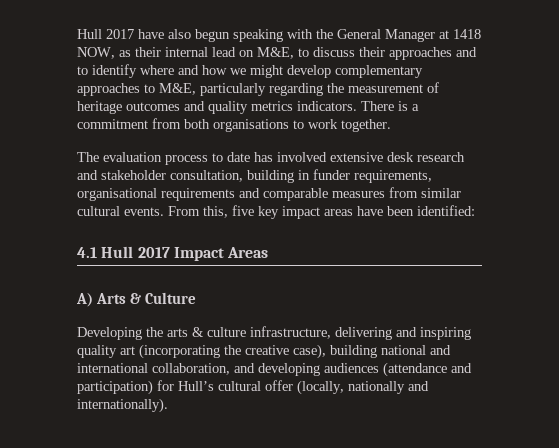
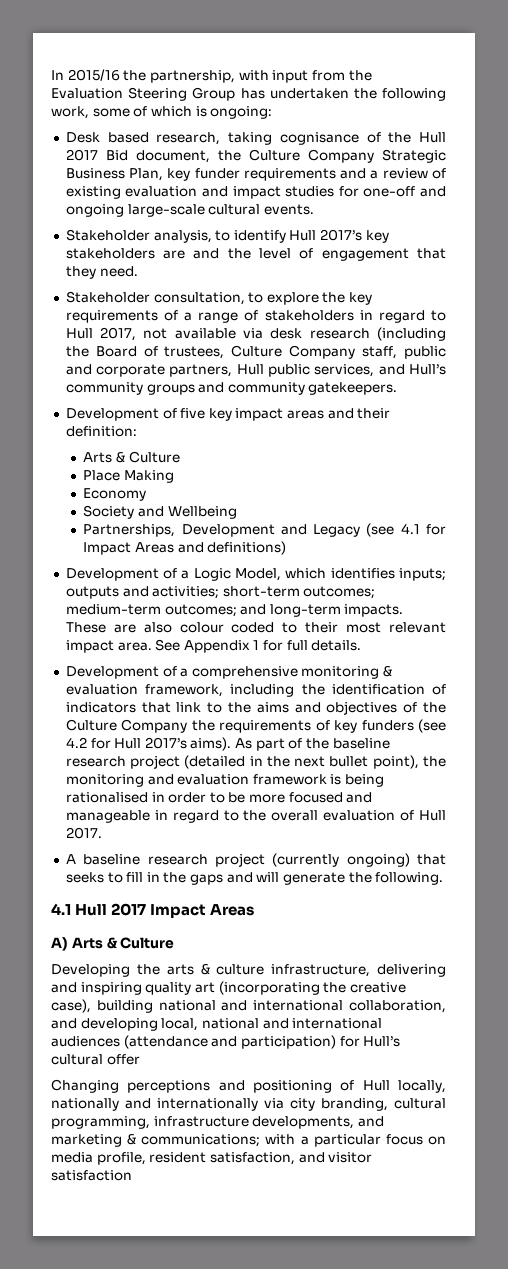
[77,29,481,42] [77,47,477,60] [77,64,423,78] [77,82,439,96] [77,101,419,114] [77,118,391,132] [77,152,465,165] [77,169,432,183] [77,187,461,201] [77,205,475,219] Hull 2017 have also begun speaking with the General Manager at 1418 NOW, as their internal lead on M&E, to discuss their approaches and to identify where and how we might develop complementary approaches to M&E, particularly regarding the measurement of heritage outcomes and quality metrics indicators. There is a commitment from both organisations to work together. // The evaluation process to date has involved extensive desk research and stakeholder consultation, building in funder requirements, organisational requirements and comparable measures from similar cultural events. From this, five key impact areas have been identified: -> [51,69,372,83] [51,87,446,101] [51,106,273,119] [65,132,446,145] [65,149,446,163] [65,168,446,181] [65,186,447,199] [65,204,314,217] [65,229,389,243] [65,248,446,261] [65,266,138,279] [65,291,373,305] [65,310,446,323] [65,327,446,341] [65,345,446,359] [65,364,447,377] [65,382,398,395] [65,408,391,421] [65,426,137,437] [83,451,180,463] [83,470,174,483] [83,488,147,501] [83,505,237,519] [83,523,447,537] [83,541,287,555] [65,568,446,581] [65,586,376,599] [65,604,404,617] [65,622,446,633] [65,639,362,653] [65,666,393,679] [65,684,446,697] [65,701,446,715] [65,719,446,733] [65,737,390,751] [65,755,446,769] [65,774,385,787] [65,792,373,803] [65,810,446,823] [65,827,102,839] [65,853,446,867] [65,872,444,885] In 2015/16 the partnership, with input from the Evaluation Steering Group has undertaken the following work, some of which is ongoing: // Desk based research, taking cognisance of the Hull 2017 Bid document, the Culture Company Strategic Business Plan, key funder requirements and a review of existing evaluation and impact studies for one-off and ongoing large-scale cultural events. // Stakeholder analysis, to identify Hull 2017’s key stakeholders are and the level of engagement that they need. // Stakeholder consultation, to explore the key requirements of a range of stakeholders in regard to Hull 2017, not available via desk research (including the Board of trustees, Culture Company staff, public and corporate partners, Hull public services, and Hull’s community groups and community gatekeepers. // Development of five key impact areas and their definition: // Arts & Culture // Place Making // Economy // Society and Wellbeing // Partnerships, Development and Legacy (see 4.1 for Impact Areas and definitions) // Development of a Logic Model, which identifies inputs; outputs and activities; short-term outcomes; medium-term outcomes; and long-term impacts. These are also colour coded to their most relevant impact area. See Appendix 1 for full details. // Development of a comprehensive monitoring & evaluation framework, including the identification of indicators that link to the aims and objectives of the Culture Company the requirements of key funders (see 4.2 for Hull 2017’s aims). As part of the baseline research project (detailed in the next bullet point), the monitoring and evaluation framework is being rationalised in order to be more focused and manageable in regard to the overall evaluation of Hull 2017. // A baseline research project (currently ongoing) that seeks to fill in the gaps and will generate the following.
(320, 369) none -> [161,1018,383,1031] local, national and international
[297,380,429,395] [77,398,168,413] (locally, nationally and internationally). -> [51,1079,446,1093] [51,1098,446,1111] [51,1116,384,1129] [51,1134,447,1147] [51,1152,373,1165] [51,1170,132,1181] // Changing perceptions and positioning of Hull locally, nationally and internationally via city branding, cultural programming, infrastructure developments, and marketing & communications; with a particular focus on media profile, resident satisfaction, and visitor satisfaction

